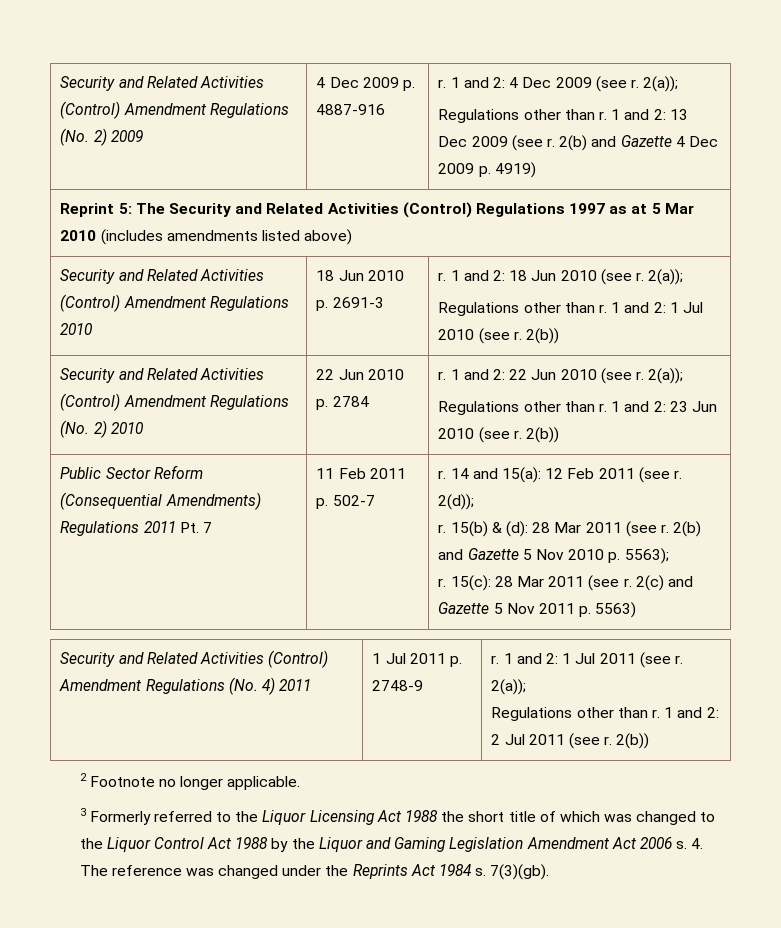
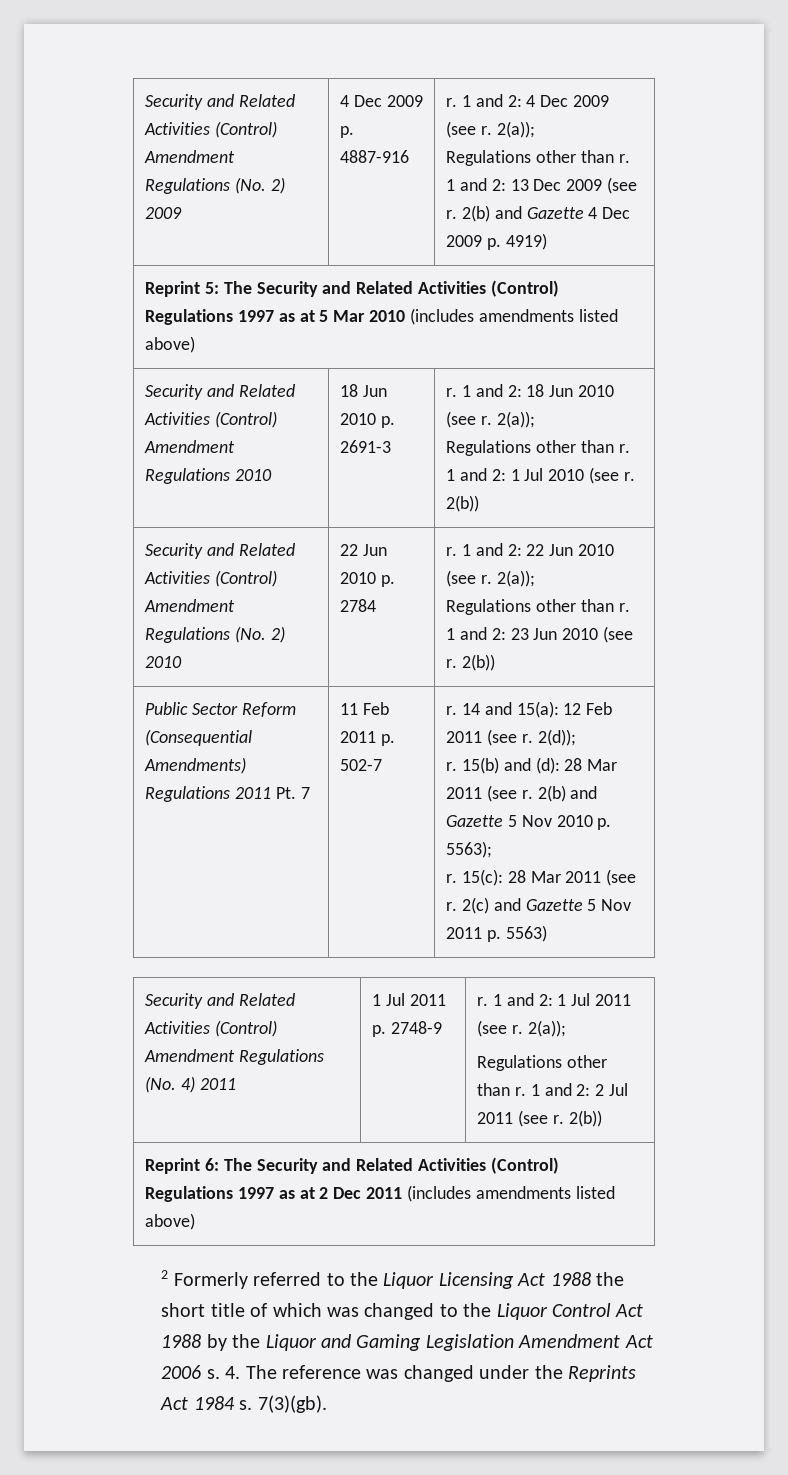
[491,522,502,533] & -> [503,758,531,771] and
[79,773,301,790] [79,808,86,816] // 2 Footnote no longer applicable. // 3 -> [145,1157,560,1174] [145,1185,615,1202] [145,1213,196,1230] [161,1270,169,1279] // Reprint 6: The Security and Related Activities (Control) Regulations 1997 as at 2 Dec 2011 (includes amendments listed above) // 2

